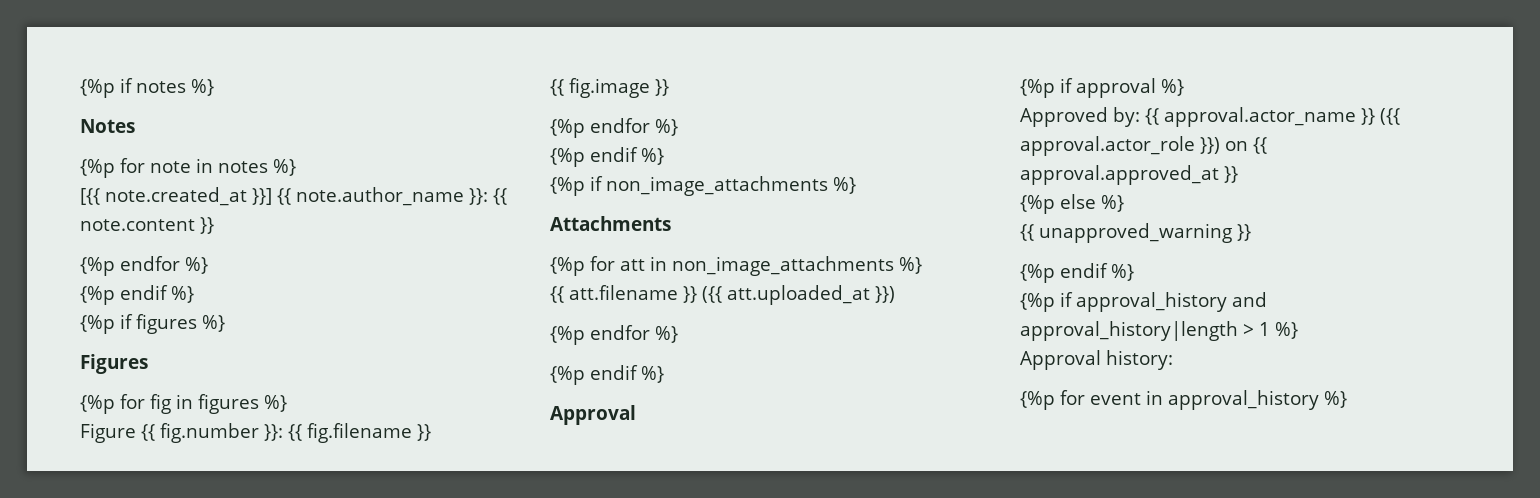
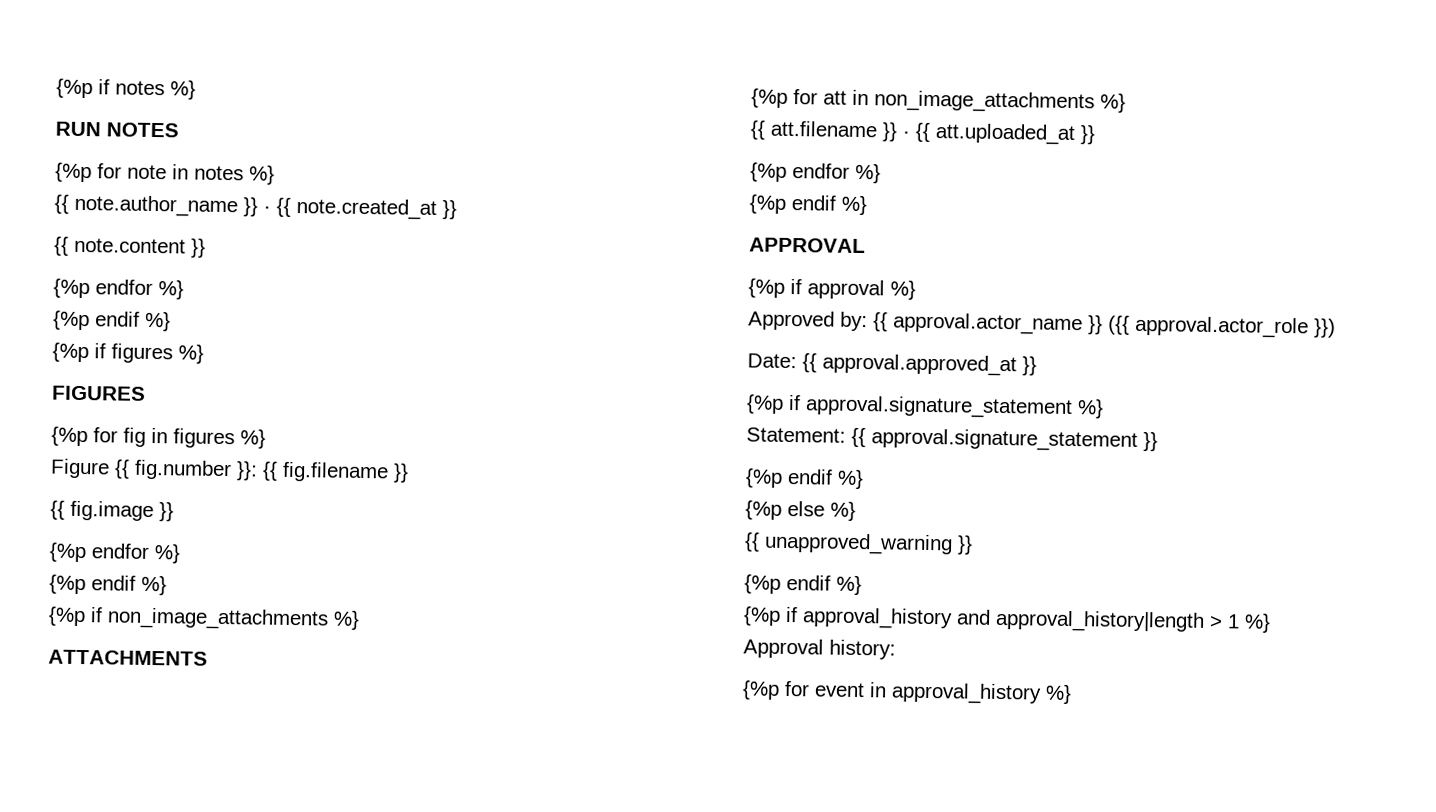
[80,119,135,133] Notes -> [55,121,179,138] RUN NOTES
[80,187,488,206] [{{ note.created_at }}] {{ note.author_name }}: -> [54,194,457,221] {{ note.author_name }} · {{ note.created_at }} //
[80,354,148,374] Figures -> [52,385,146,401] FIGURES
[550,216,671,231] Attachments -> [48,649,208,666] ATTACHMENTS
[702,285,895,305] [550,325,678,345] [550,365,664,385] [550,405,636,425] ({{ att.uploaded_at }}) // {%p endfor %} // {%p endif %} // Approval -> [902,122,1096,146] [750,162,881,184] [749,194,867,216] [749,237,866,254] · {{ att.uploaded_at }} // {%p endfor %} // {%p endif %} // APPROVAL
[1225,141,1248,151] on -> [747,353,797,369] // Date:
(1238, 174) none -> [746,394,1104,420] [746,427,1158,452] [745,468,864,490] // {%p if approval.signature_statement %} // Statement: {{ approval.signature_statement }} // {%p endif %}

